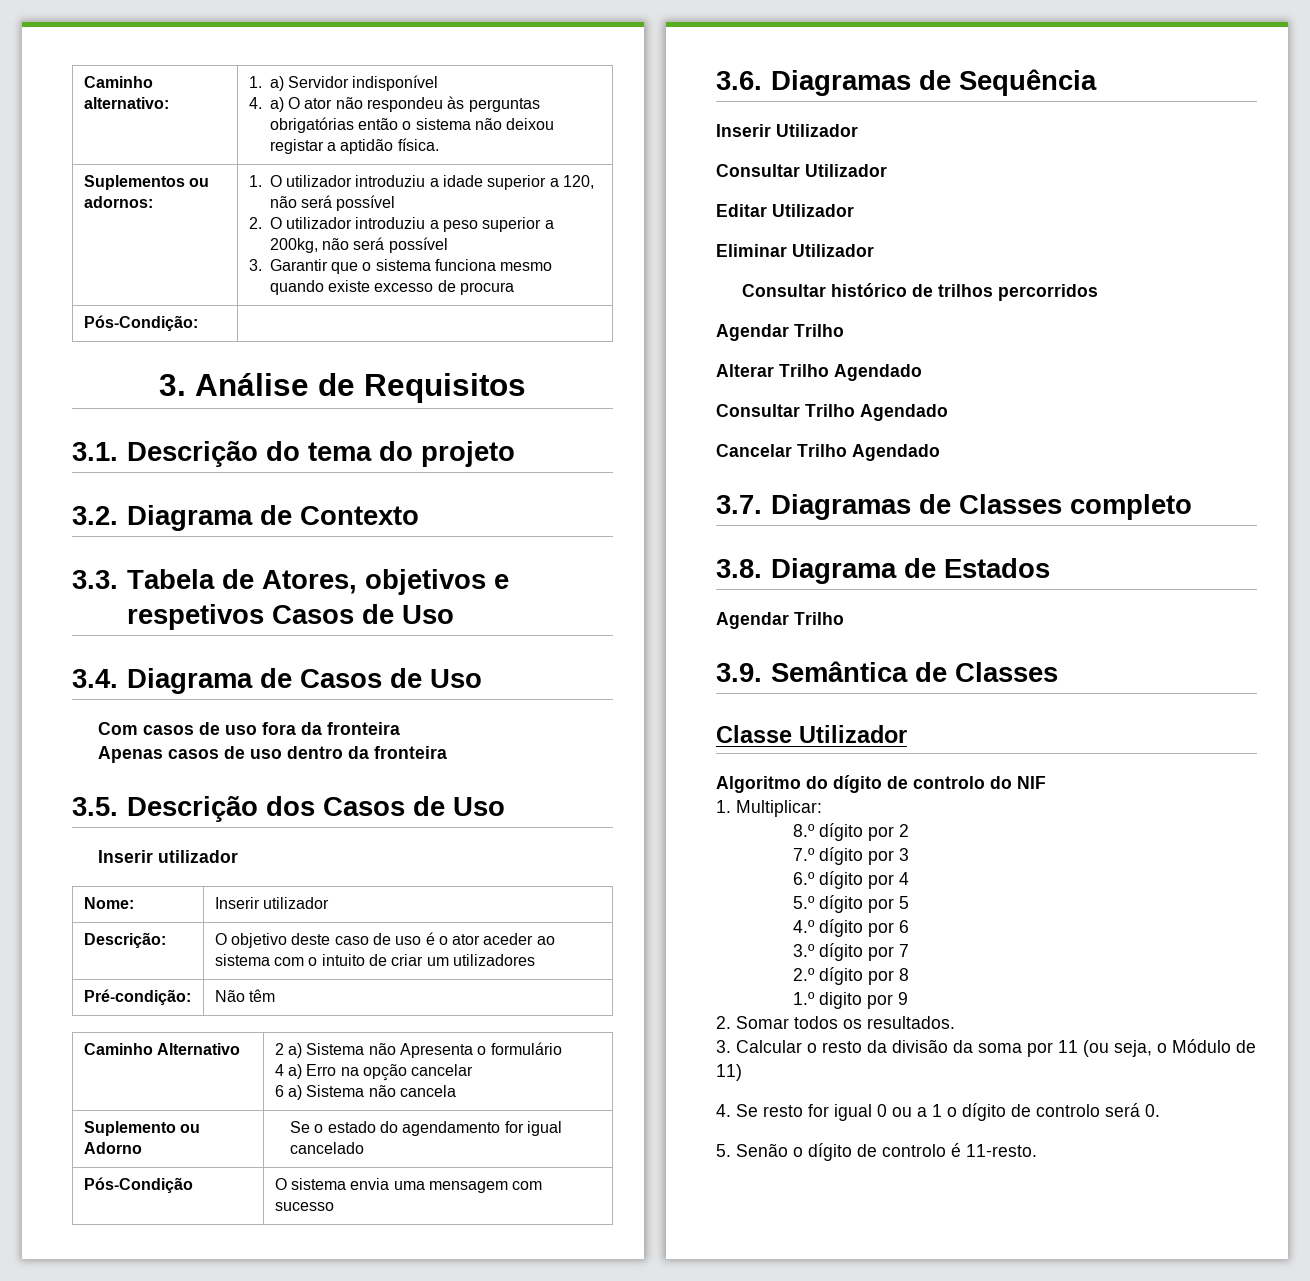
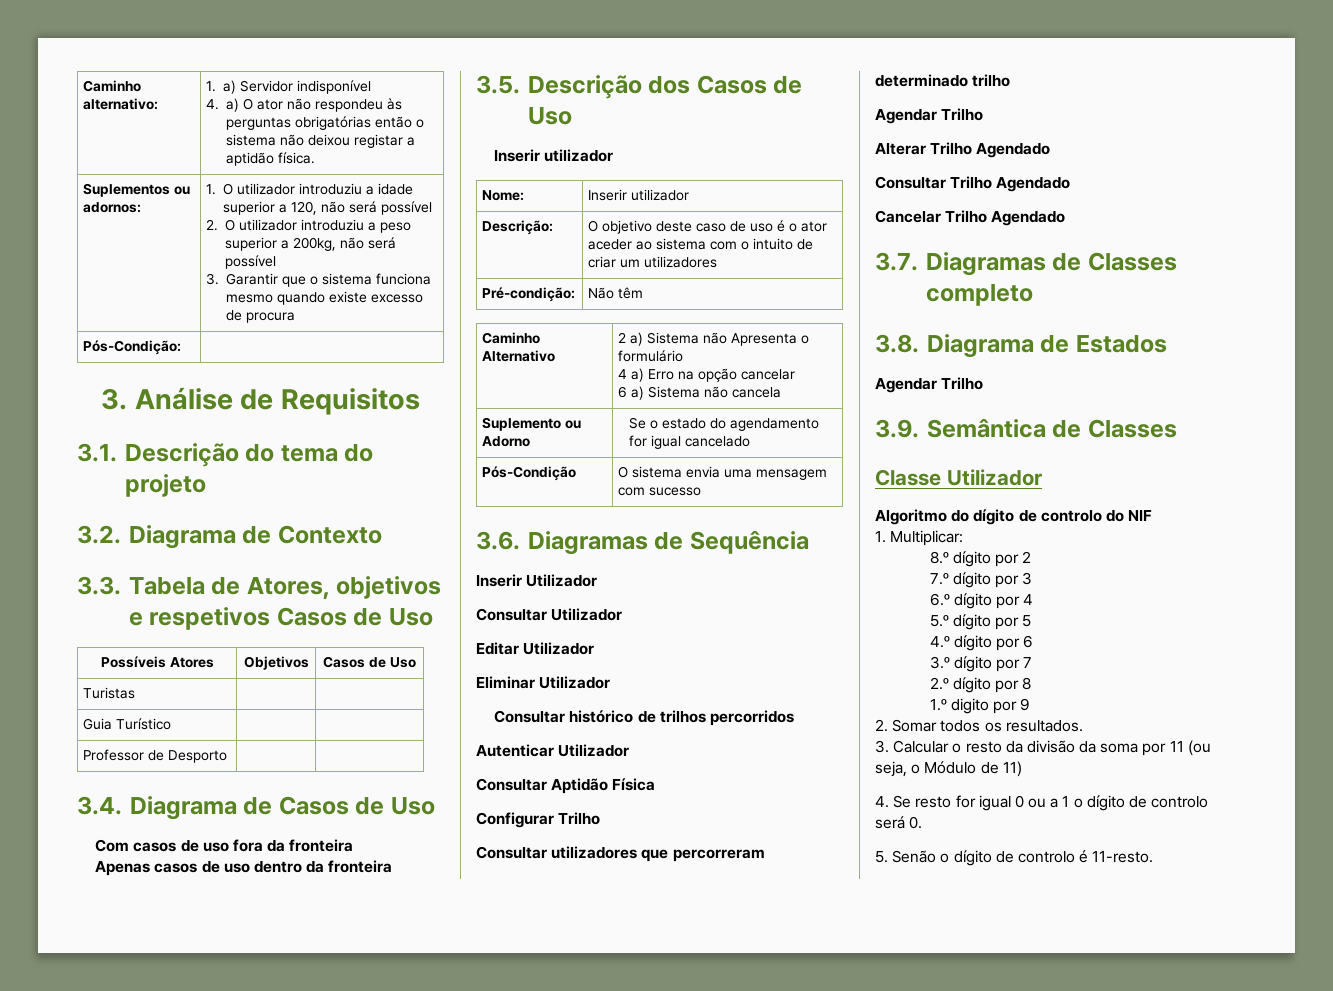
(454, 614) none -> [100,656,214,668] [243,656,309,670] [323,656,416,668] [83,687,136,699] [83,718,172,730] [83,749,228,763] // Possíveis Atores | Objetivos | Casos de Uso // Turistas | | // Guia Turístico | | // Professor de Desporto | |
(1098, 292) none -> [476,744,630,757] [476,778,656,794] [476,812,601,828] [476,846,765,862] [875,74,1011,87] // Autenticar Utilizador // Consultar Aptidão Física // Configurar Trilho // Consultar utilizadores que percorreram determinado trilho

